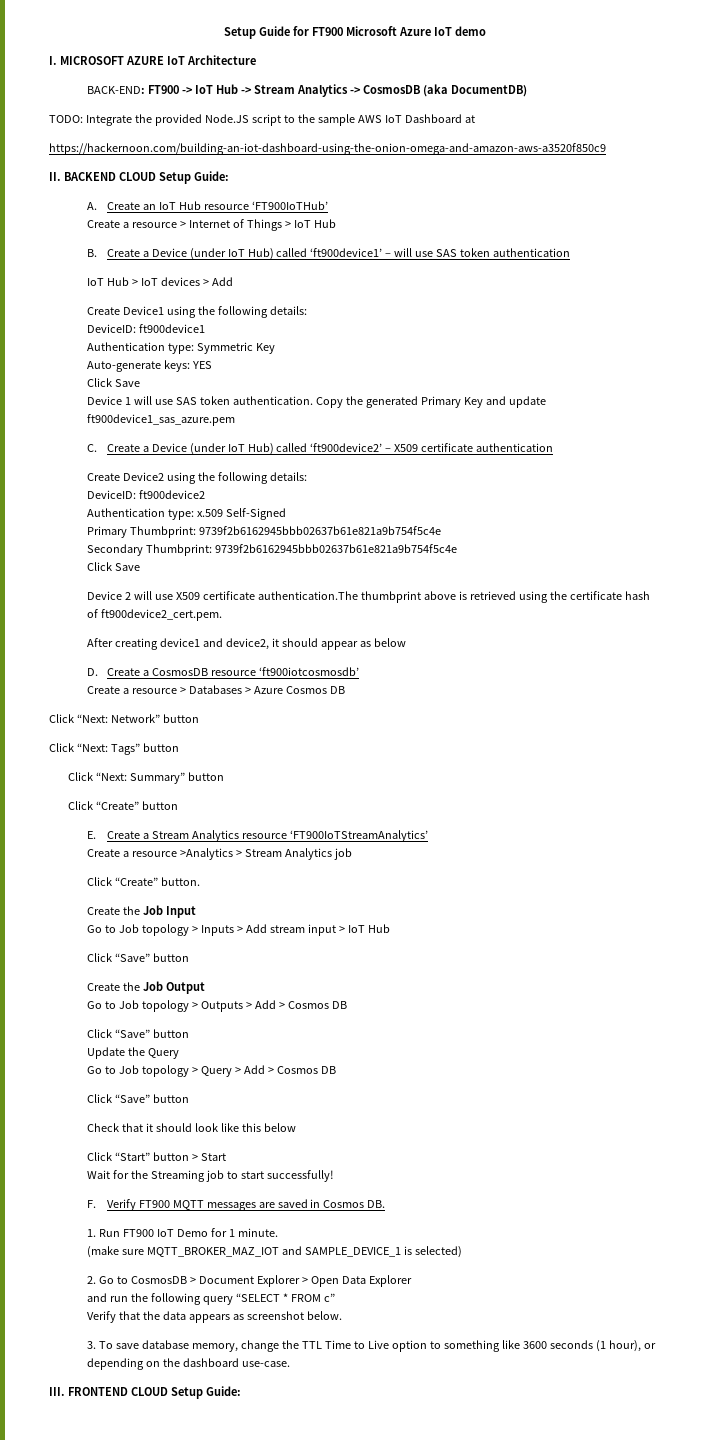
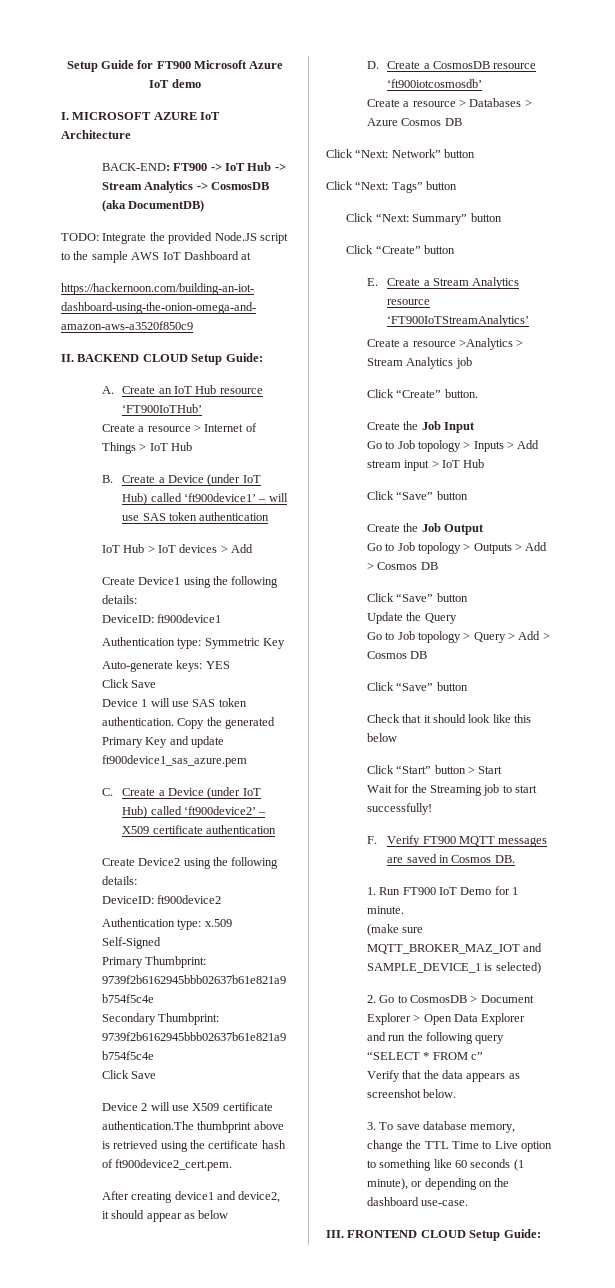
[522,1341,547,1349] 3600 -> [454,1160,467,1168] 60
[608,1340,641,1352] hour), -> [366,1178,408,1190] minute),

